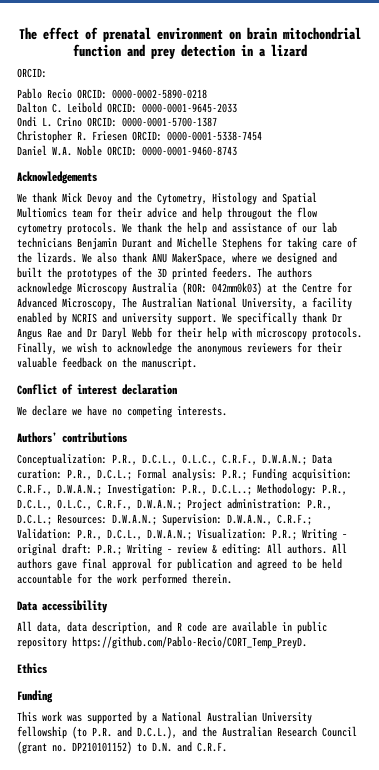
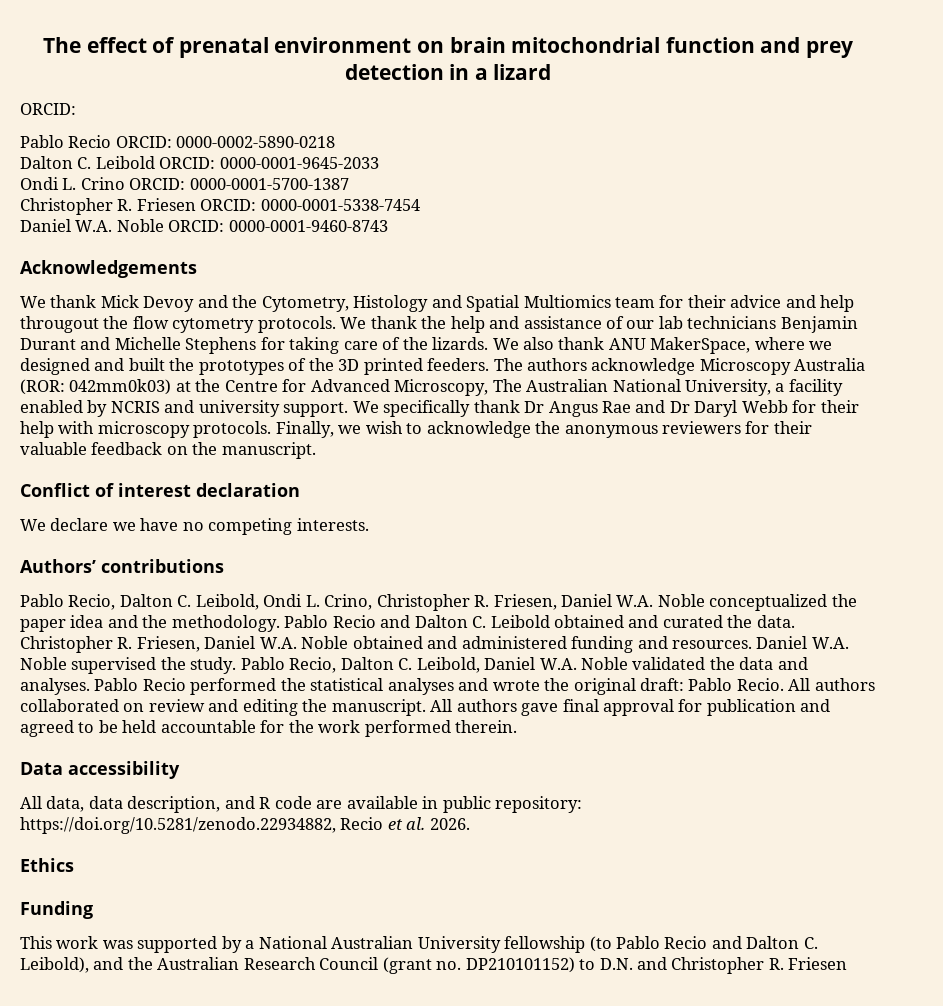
[17,453,332,466] [17,468,352,481] [17,483,347,496] [17,498,332,511] [17,514,312,526] [17,528,347,541] [17,543,327,556] Conceptualization: P.R., D.C.L., O.L.C., C.R.F., D.W.A.N.; Data curation: P.R., D.C.L.; Formal analysis: P.R.; Funding acquisition: C.R.F., D.W.A.N.; Investigation: P.R., D.C.L..; Methodology: P.R., D.C.L., O.L.C., C.R.F., D.W.A.N.; Project administration: P.R., D.C.L.; Resources: D.W.A.N.; Supervision: D.W.A.N., C.R.F.; Validation: P.R., D.C.L., D.W.A.N.; Visualization: P.R.; Writing – original draft: P.R.; Writing – review & editing: All authors. -> [20,594,857,611] [20,615,795,632] [20,636,849,653] [20,657,808,674] [20,678,875,695] [20,699,426,716] Pablo Recio, Dalton C. Leibold, Ondi L. Crino, Christopher R. Friesen, Daniel W.A. Noble conceptualized the paper idea and the methodology. Pablo Recio and Dalton C. Leibold obtained and curated the data. Christopher R. Friesen, Daniel W.A. Noble obtained and administered funding and resources. Daniel W.A. Noble supervised the study. Pablo Recio, Dalton C. Leibold, Daniel W.A. Noble validated the data and analyses. Pablo Recio performed the statistical analyses and wrote the original draft: Pablo Recio. All authors collaborated on review and editing the manuscript.
[17,636,307,649] repository https://github.com/Pablo-Recio/CORT_Temp_PreyD. -> [495,796,583,813] [20,817,470,834] repository: https://doi.org/10.5281/zenodo.22934882, Recio et al. 2026.
[92,726,177,739] P.R. and D.C.L.), -> [616,936,818,949] [20,957,89,973] Pablo Recio and Dalton C. Leibold),
[197,742,227,752] C.R.F. -> [671,957,848,974] Christopher R. Friesen

